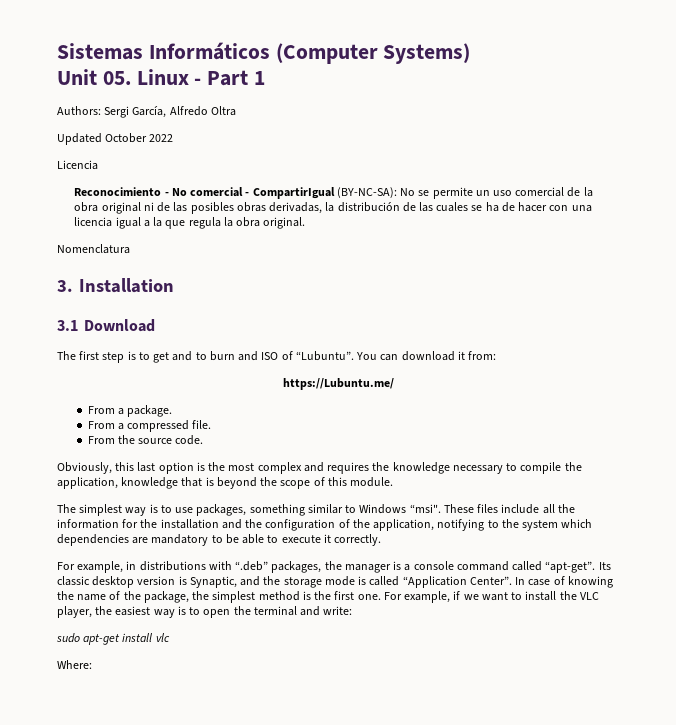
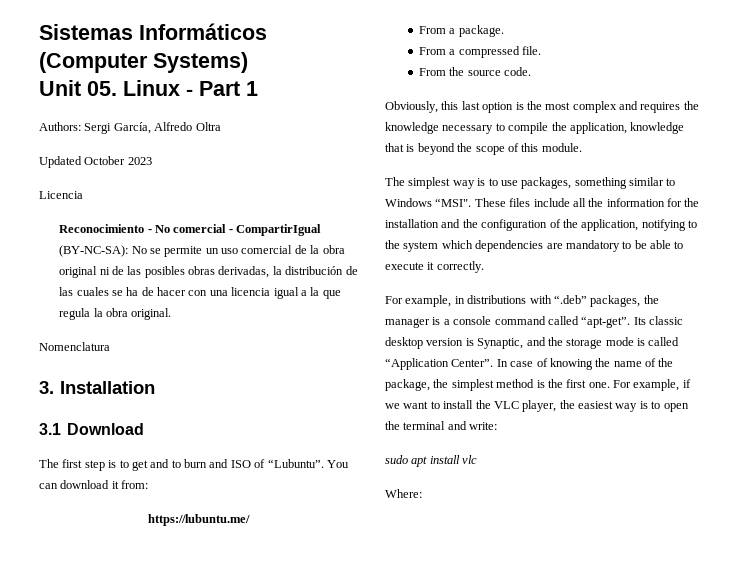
[149,134,174,142] 2022 -> [127,157,152,165] 2023
[282,378,394,390] https://Lubuntu.me/ -> [148,514,250,526] https://lubuntu.me/
[409,504,441,513] “msi". -> [435,198,472,207] “MSI".
[83,634,121,645] apt-get -> [411,456,428,467] apt

